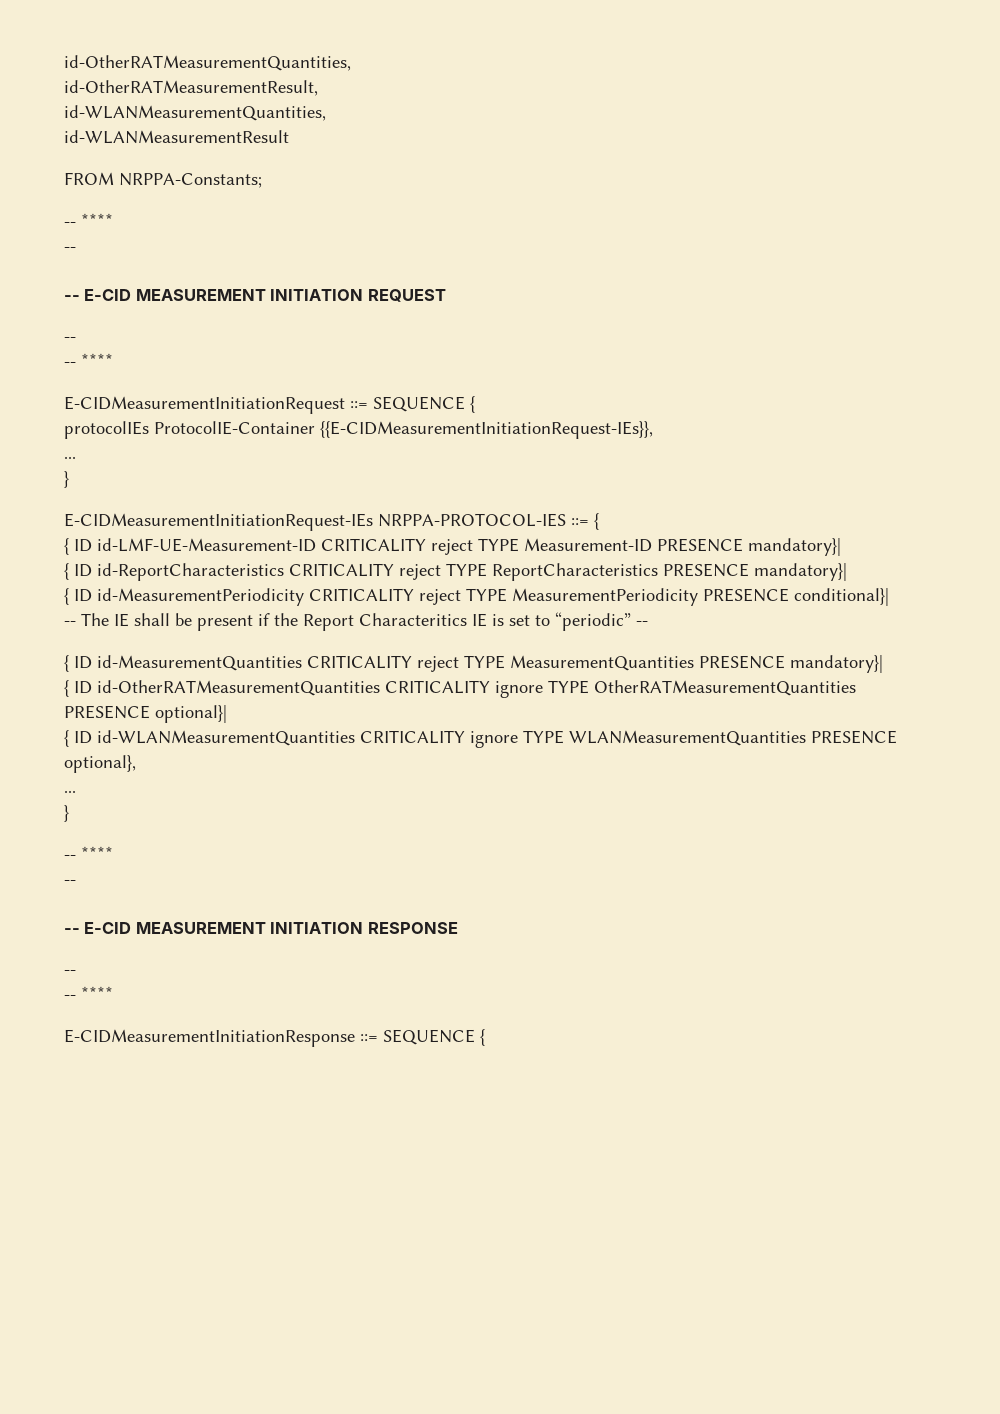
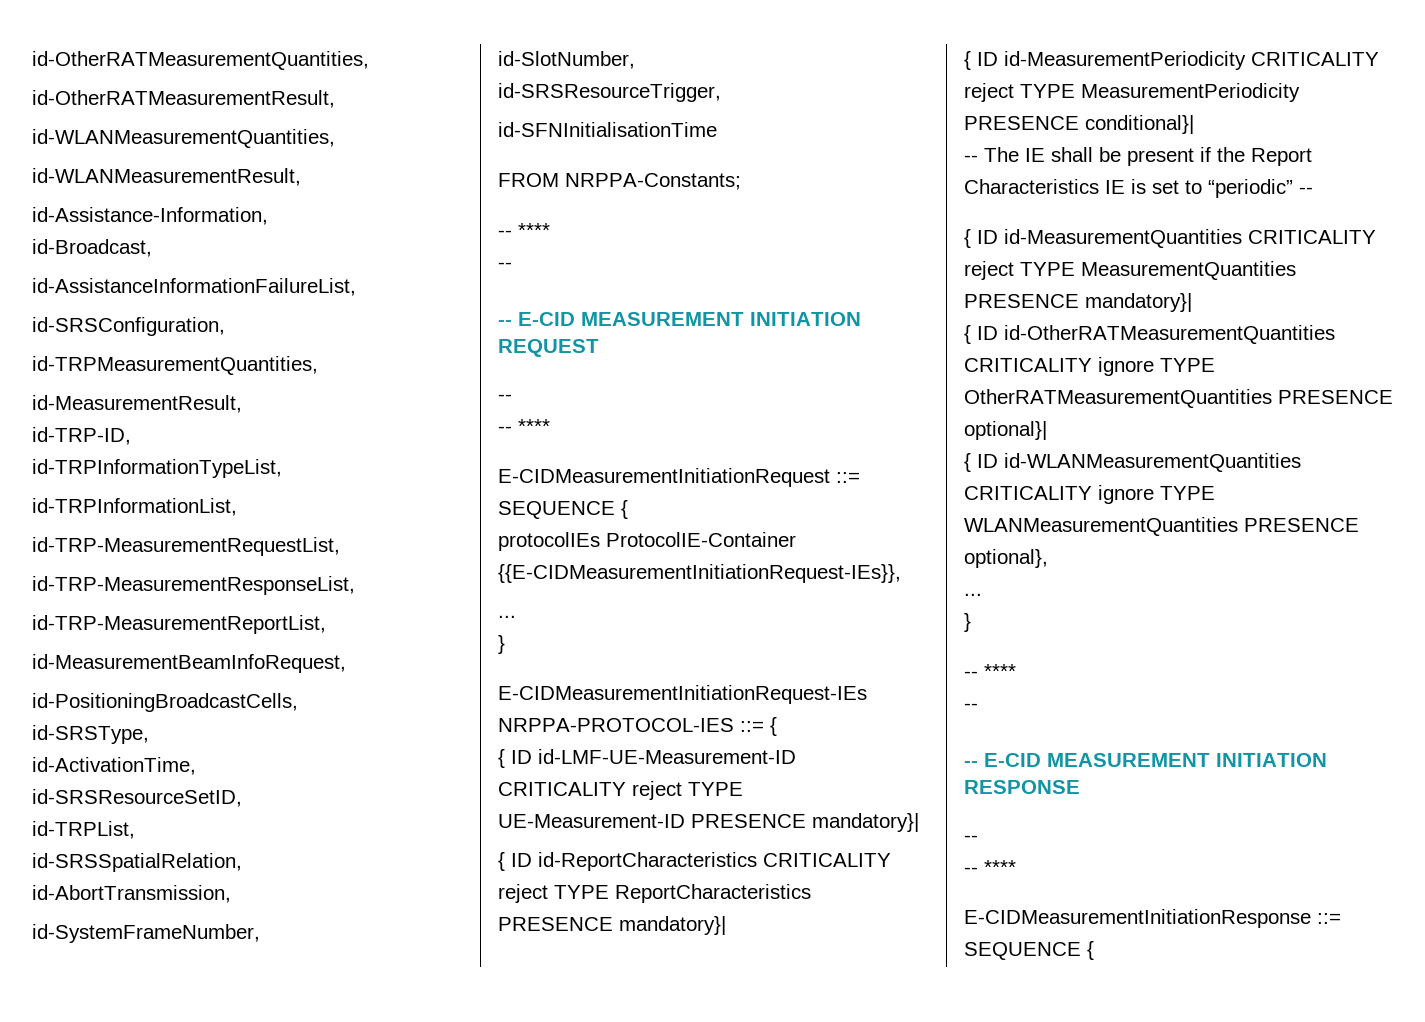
[64,130,289,144] id-WLANMeasurementResult -> [32,168,301,186] [32,207,268,225] [32,239,152,257] [32,278,356,296] [32,317,225,336] [32,356,318,375] [32,395,242,413] [32,427,131,445] [32,459,282,478] [32,498,237,516] [32,537,340,556] [32,576,355,595] [32,615,326,634] [32,654,346,673] [32,693,298,712] [32,725,149,744] [32,757,196,775] [32,789,242,807] [32,821,135,839] [32,853,242,872] [32,885,231,903] [32,924,260,943] [498,51,635,69] [498,83,721,102] [498,122,717,137] id-WLANMeasurementResult, // id-Assistance-Information, // id-Broadcast, // id-AssistanceInformationFailureList, // id-SRSConfiguration, // id-TRPMeasurementQuantities, // id-MeasurementResult, // id-TRP-ID, // id-TRPInformationTypeList, // id-TRPInformationList, // id-TRP-MeasurementRequestList, // id-TRP-MeasurementResponseList, // id-TRP-MeasurementReportList, // id-MeasurementBeamInfoRequest, // id-PositioningBroadcastCells, // id-SRSType, // id-ActivationTime, // id-SRSResourceSetID, // id-TRPList, // id-SRSSpatialRelation, // id-AbortTransmission, // id-SystemFrameNumber, // id-SlotNumber, // id-SRSResourceTrigger, // id-SFNInitialisationTime
[524,538,652,552] Measurement-ID -> [498,814,685,828] UE-Measurement-ID
[359,613,467,626] Characteritics -> [964,179,1099,194] Characteristics

